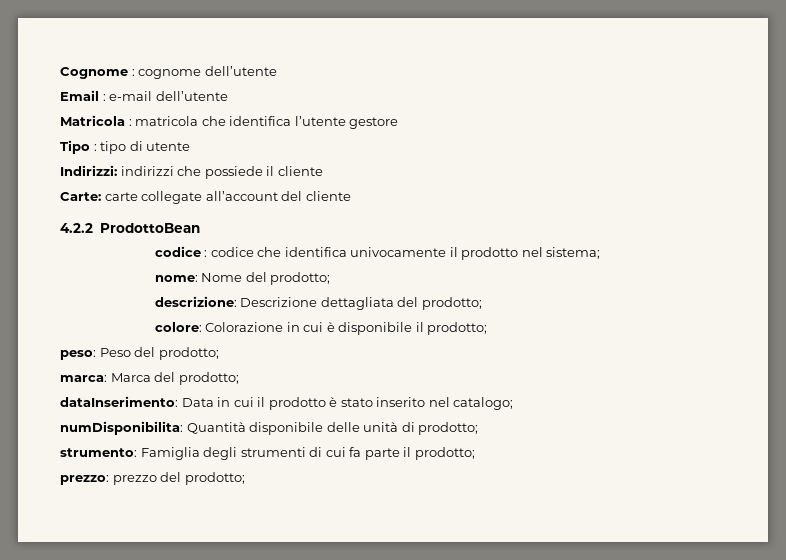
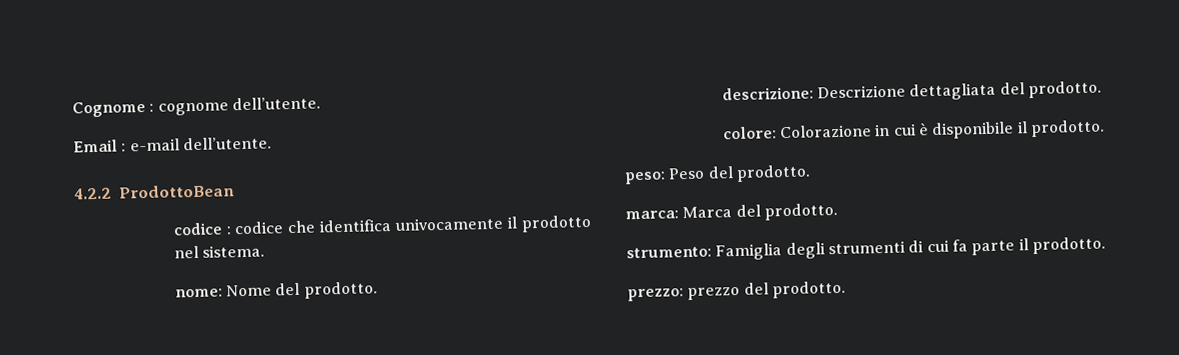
[204,66,277,76] dell’utente -> [231,96,321,111] dell’utente.
[155,91,228,101] [60,115,399,129] [60,140,191,154] [60,165,323,179] [60,191,351,204] dell’utente // Matricola : matricola che identifica l’utente gestore // Tipo : tipo di utente // Indirizzi: indirizzi che possiede il cliente // Carte: carte collegate all’account del cliente -> [182,136,272,151] dell’utente.
[546,247,601,259] sistema; -> [201,244,265,258] sistema.
[270,272,331,285] prodotto; -> [303,281,378,299] prodotto.
[421,297,482,310] prodotto; -> [1027,80,1102,99] prodotto.
[427,322,488,335] prodotto; -> [1029,119,1105,138] prodotto.
[158,347,219,360] prodotto; -> [735,164,811,183] prodotto.
[178,372,239,385] [60,396,514,410] [60,421,479,435] prodotto; // dataInserimento: Data in cui il prodotto è stato inserito nel catalogo; // numDisponibilita: Quantità disponibile delle unità di prodotto; -> [763,202,838,221] prodotto.
[414,447,475,460] prodotto; -> [1031,236,1106,255] prodotto.
[184,472,245,485] prodotto; -> [771,280,846,299] prodotto.

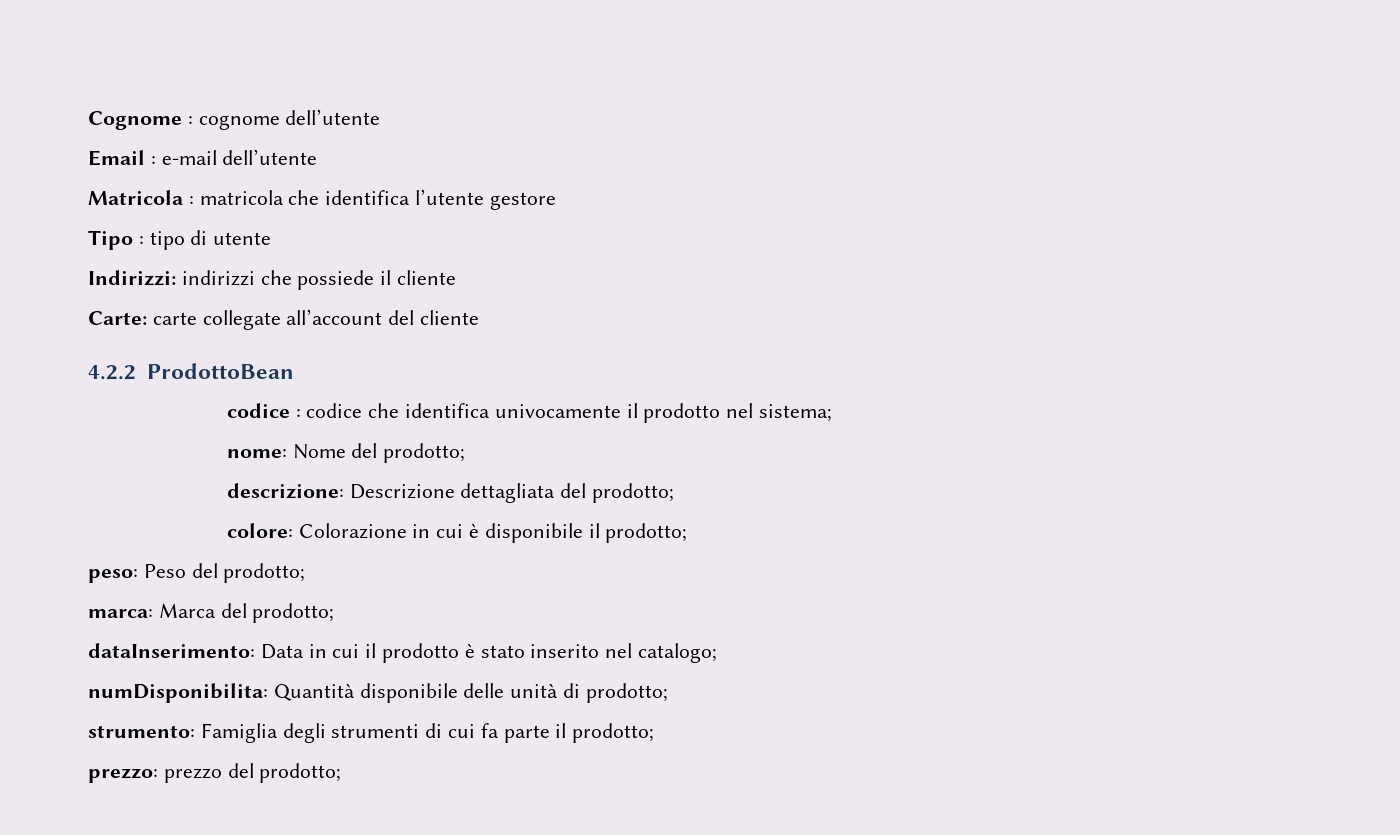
[231,96,321,111] dell’utente. -> [285,109,381,125] dell’utente
[182,136,272,151] dell’utente. -> [222,149,318,165] [88,189,556,210] [88,230,272,250] [88,270,457,290] [88,309,480,330] dell’utente // Matricola : matricola che identifica l’utente gestore // Tipo : tipo di utente // Indirizzi: indirizzi che possiede il cliente // Carte: carte collegate all’account del cliente
[201,244,265,258] sistema. -> [759,404,833,422] sistema;
[303,281,378,299] prodotto. -> [383,443,466,463] prodotto;
[1027,80,1102,99] prodotto. -> [592,483,675,503] prodotto;
[1029,119,1105,138] prodotto. -> [605,523,688,543] prodotto;
[735,164,811,183] prodotto. -> [223,563,306,583] prodotto;
[763,202,838,221] prodotto. -> [252,603,335,623] [88,643,718,663] [88,683,668,703] prodotto; // dataInserimento: Data in cui il prodotto è stato inserito nel catalogo; // numDisponibilita: Quantità disponibile delle unità di prodotto;
[1031,236,1106,255] prodotto. -> [572,723,655,743] prodotto;
[771,280,846,299] prodotto. -> [259,763,342,783] prodotto;

